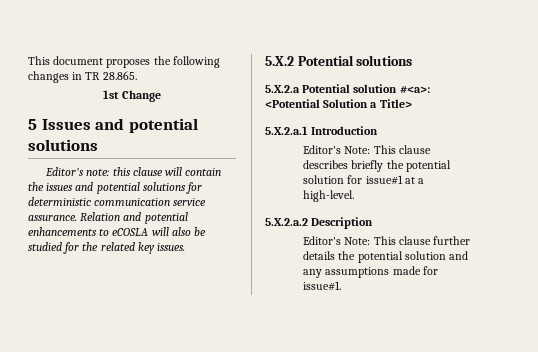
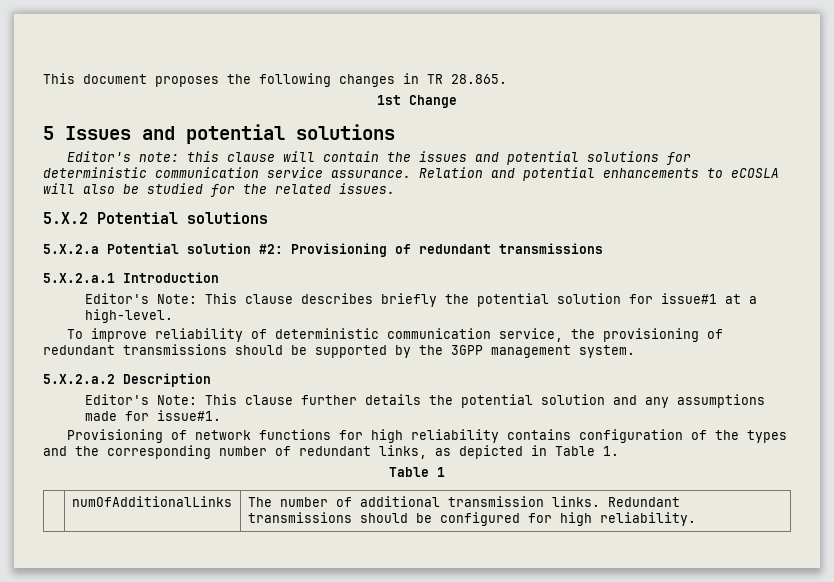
[137,242,155,254] key -> (331, 189) none
[399,86,430,93] [265,99,412,108] #<a>: <Potential Solution a Title> -> [259,243,603,257] #2: Provisioning of redundant transmissions
(355, 196) none -> [67,328,724,342] [43,344,635,358] // To improve reliability of deterministic communication service, the provisioning of redundant transmissions should be supported by the 3GPP management system.
(342, 286) none -> [67,429,788,443] [43,445,619,459] [389,467,445,477] [71,496,232,507] [247,496,680,507] [247,512,696,526] // Provisioning of network functions for high reliability contains configuration of the types and the corresponding number of redundant links, as depicted in Table 1. // Table 1 // | numOfAdditionalLinks | The number of additional transmission links. Redundant transmissions should be configured for high reliability.

